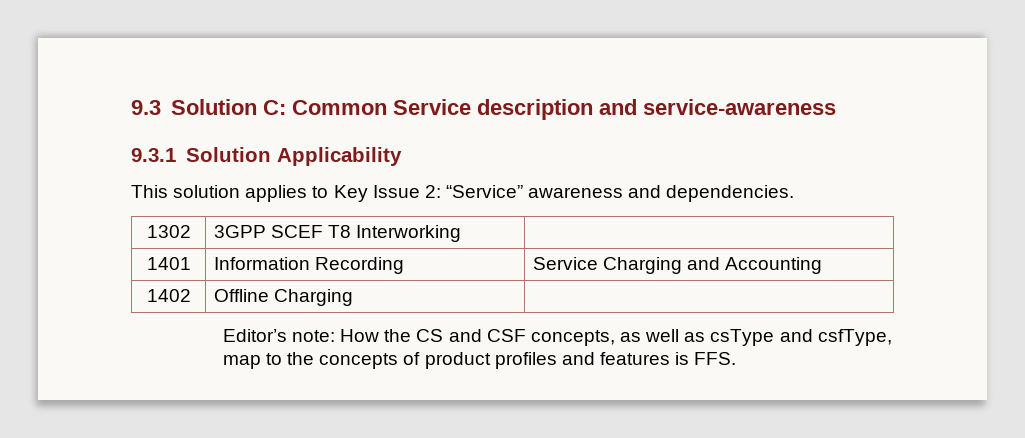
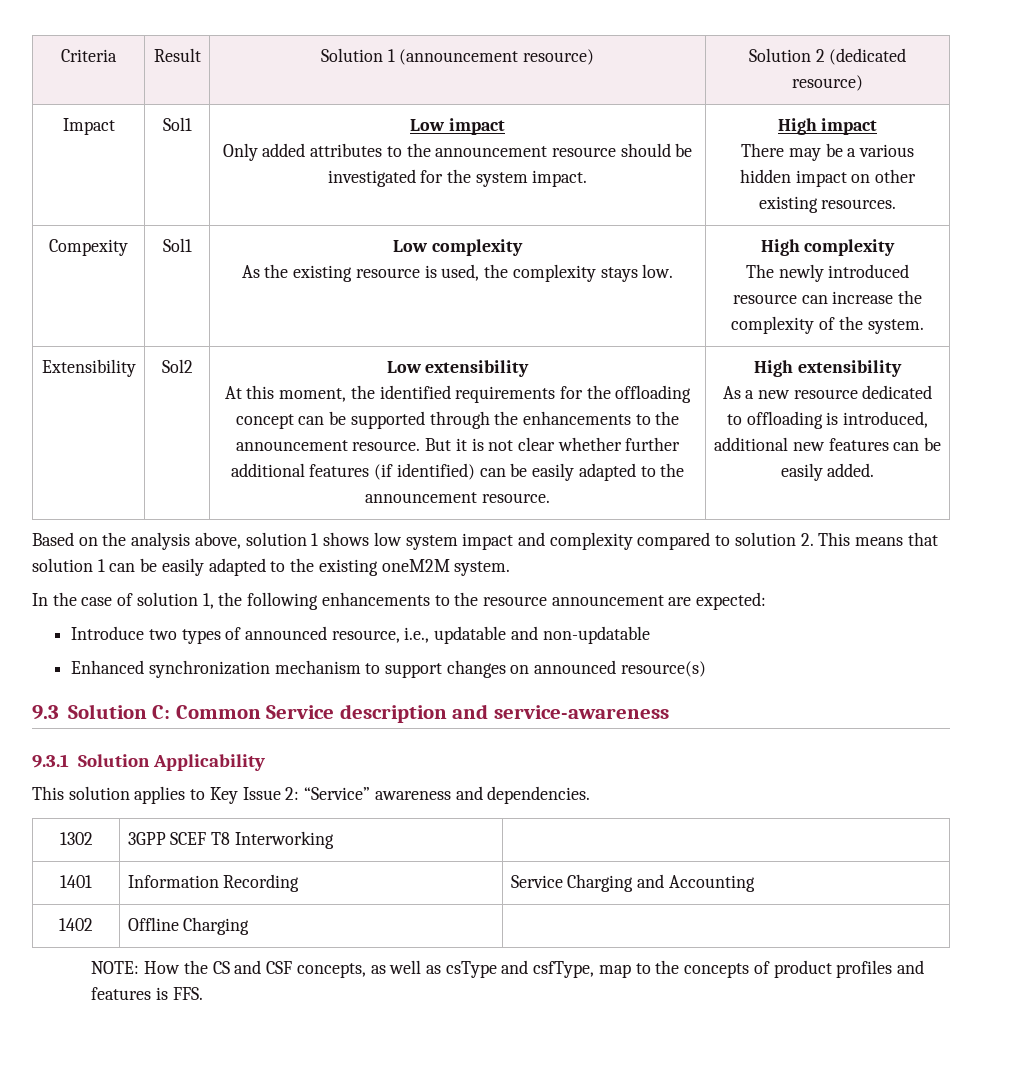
(131, 107) none -> [61,49,117,62] [153,48,201,62] [320,48,595,65] [748,48,907,65] [792,75,863,91] [62,118,115,135] [162,117,192,131] [410,118,505,135] [222,143,693,161] [327,169,588,187] [777,118,878,135] [741,143,914,161] [739,169,917,187] [758,196,897,213] [49,239,128,256] [162,238,192,252] [393,239,523,256] [241,264,674,282] [760,239,896,256] [745,264,910,282] [732,290,923,304] [731,316,924,334] [41,359,136,377] [161,359,193,373] [386,360,530,377] [224,385,692,403] [235,411,680,429] [235,437,681,451] [230,463,685,481] [365,492,550,503] [754,360,902,377] [722,385,933,399] [726,411,929,429] [714,437,941,451] [780,463,875,481] [32,532,938,550] [32,558,511,576] [32,592,767,610] [71,626,650,644] [71,660,706,678] Criteria | Result | Solution 1 (announcement resource) | Solution 2 (dedicated resource) // Impact | Sol1 | Low impact // Only added attributes to the announcement resource should be investigated for the system impact. | High impact // There may be a various hidden impact on other existing resources. // Compexity | Sol1 | Low complexity // As the existing resource is used, the complexity stays low. | High complexity // The newly introduced resource can increase the complexity of the system. // Extensibility | Sol2 | Low extensibility // At this moment, the identified requirements for the offloading concept can be supported through the enhancements to the announcement resource. But it is not clear whether further additional features (if identified) can be easily adapted to the announcement resource. | High extensibility // As a new resource dedicated to offloading is introduced, additional new features can be easily added. // Based on the analysis above, solution 1 shows low system impact and complexity compared to solution 2. This means that solution 1 can be easily adapted to the existing oneM2M system. // In the case of solution 1, the following enhancements to the resource announcement are expected: // Introduce two types of announced resource, i.e., updatable and non-updatable // Enhanced synchronization mechanism to support changes on announced resource(s) //
[222,329,336,342] Editor’s note: -> [91,961,140,974] NOTE:

